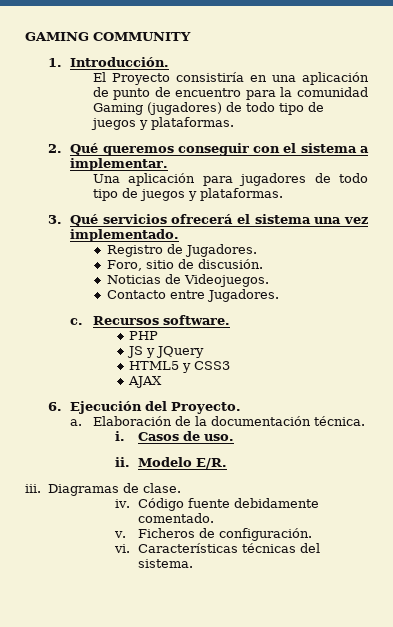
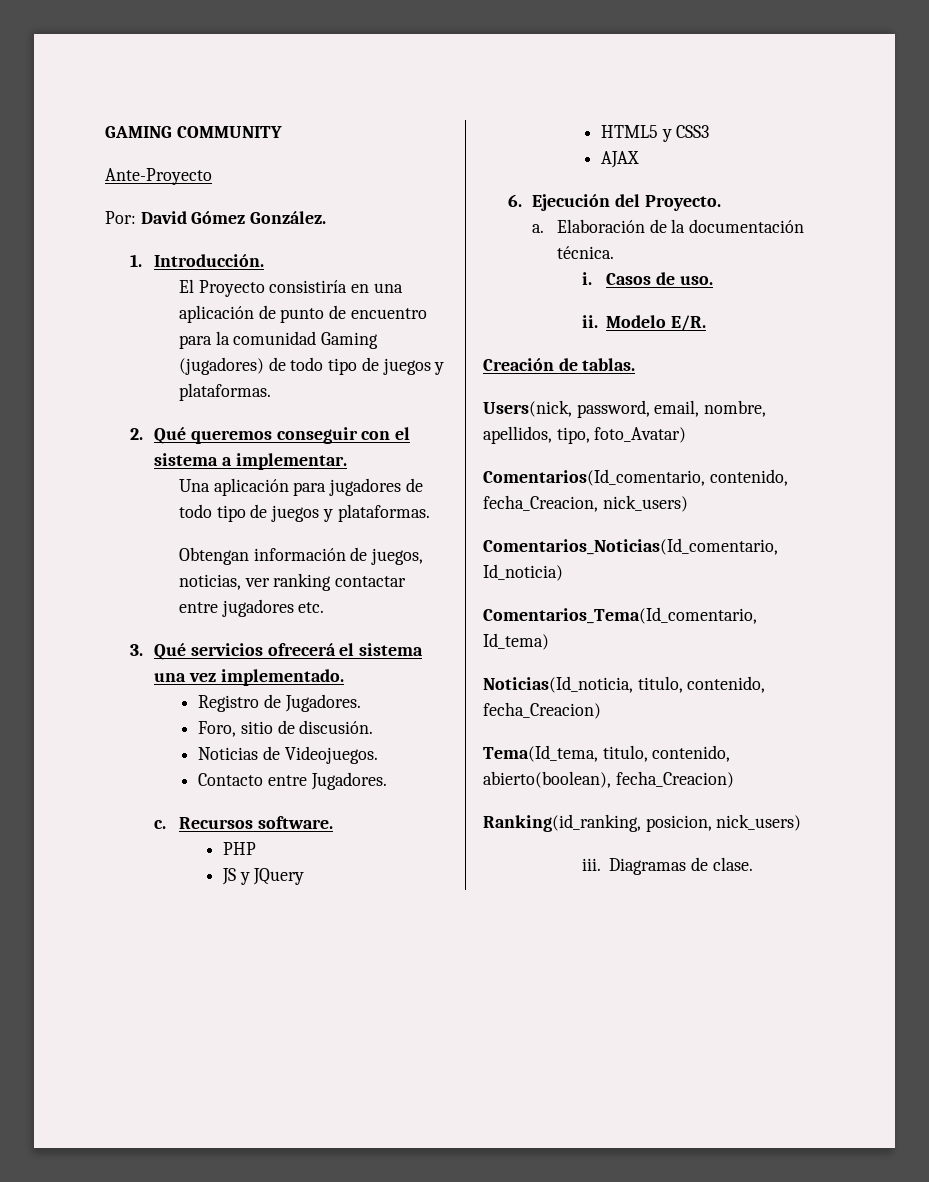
(191, 36) none -> [105,168,212,185] [105,211,327,224] // Ante-Proyecto // Por: David Gómez González.
(283, 194) none -> [178,547,424,565] [178,573,407,591] [178,599,325,617] // Obtengan información de juegos, noticias, ver ranking contactar entre jugadores etc.
[25,483,181,496] [115,498,320,511] [138,513,215,523] [114,528,313,541] [114,543,321,553] [138,559,194,568] iii. Diagramas de clase. // iv. Código fuente debidamente comentado. // v. Ficheros de configuración. // vi. Características técnicas del sistema. -> [483,358,636,371] [483,400,767,418] [483,426,687,444] [483,469,788,486] [483,495,688,512] [483,538,778,555] [483,564,563,581] [483,607,757,624] [483,633,549,650] [483,676,766,693] [483,702,601,719] [483,745,731,762] [483,771,734,788] [483,814,802,832] [581,857,753,875] Creación de tablas. // Users(nick, password, email, nombre, apellidos, tipo, foto_Avatar) // Comentarios(Id_comentario, contenido, fecha_Creacion, nick_users) // Comentarios_Noticias(Id_comentario, Id_noticia) // Comentarios_Tema(Id_comentario, Id_tema) // Noticias(Id_noticia, titulo, contenido, fecha_Creacion) // Tema(Id_tema, titulo, contenido, abierto(boolean), fecha_Creacion) // Ranking(id_ranking, posicion, nick_users) // iii. Diagramas de clase.

